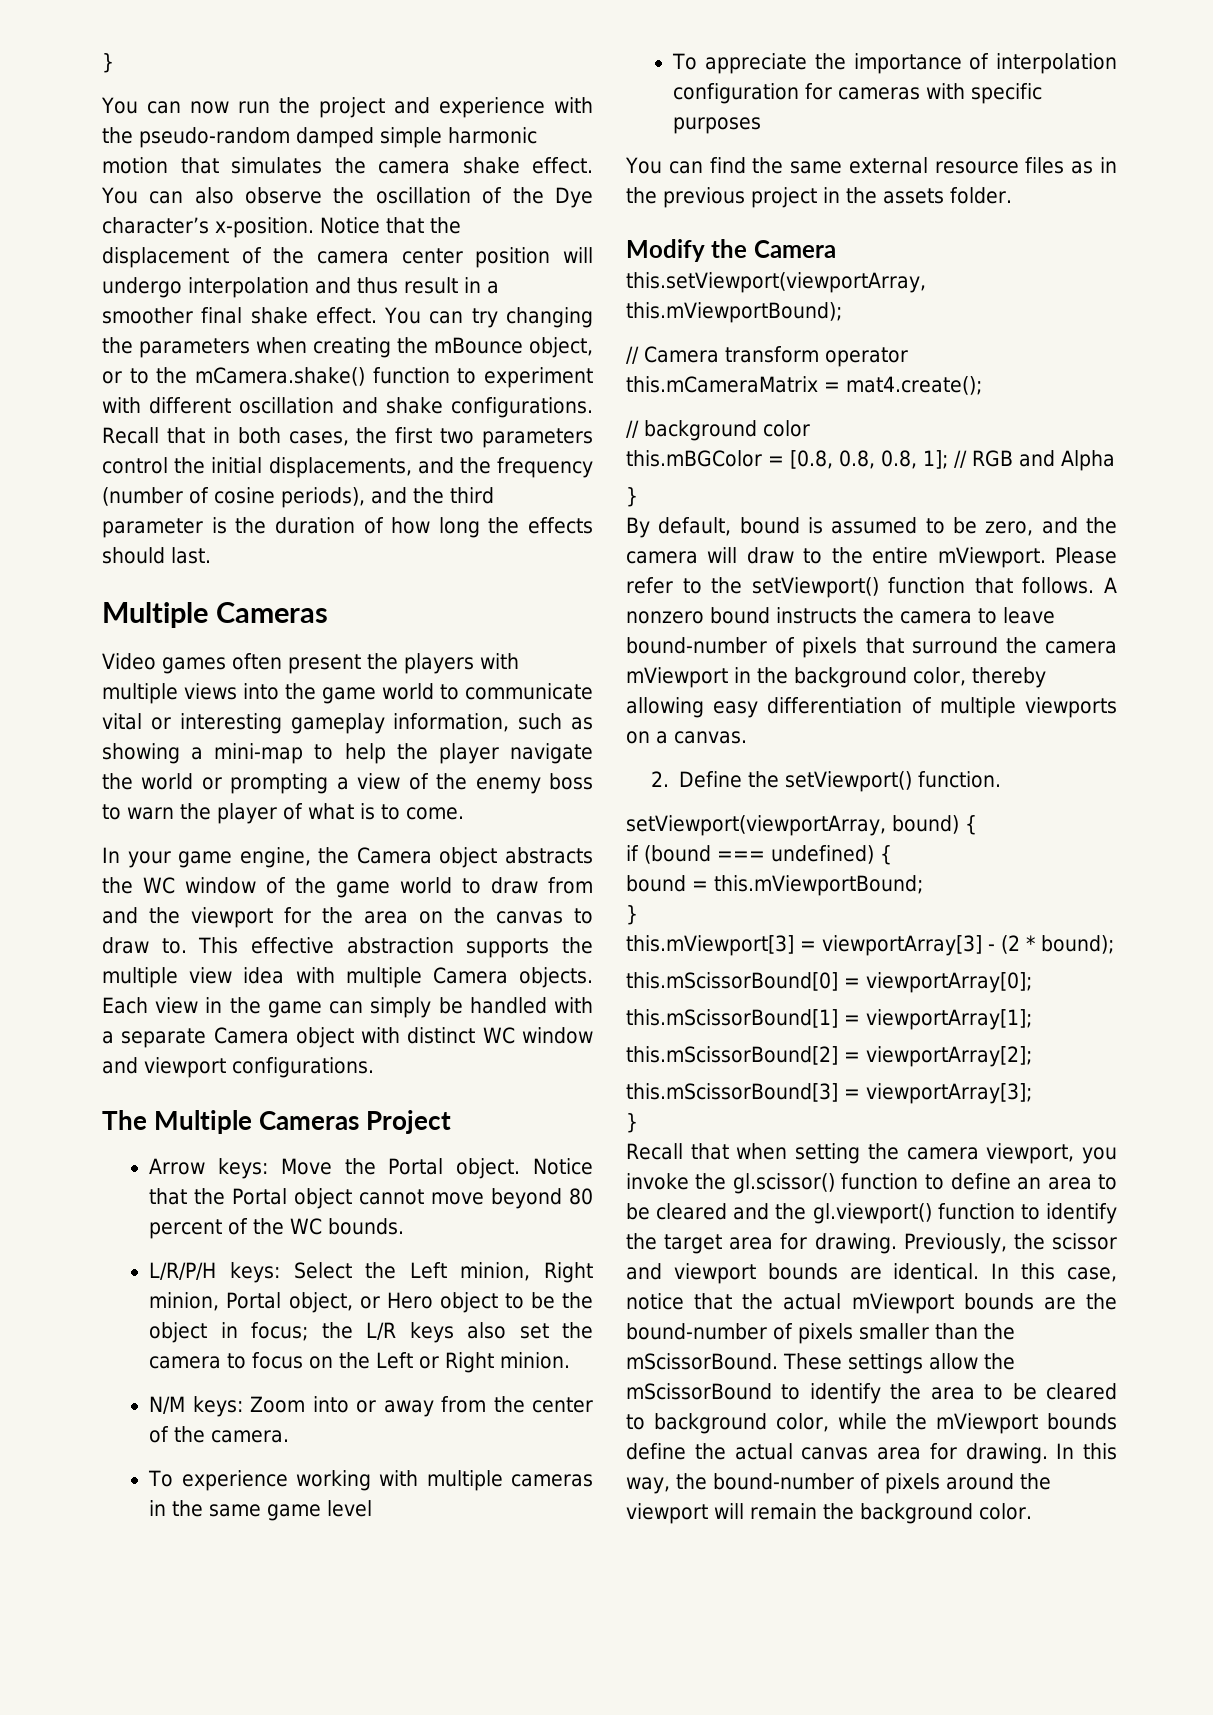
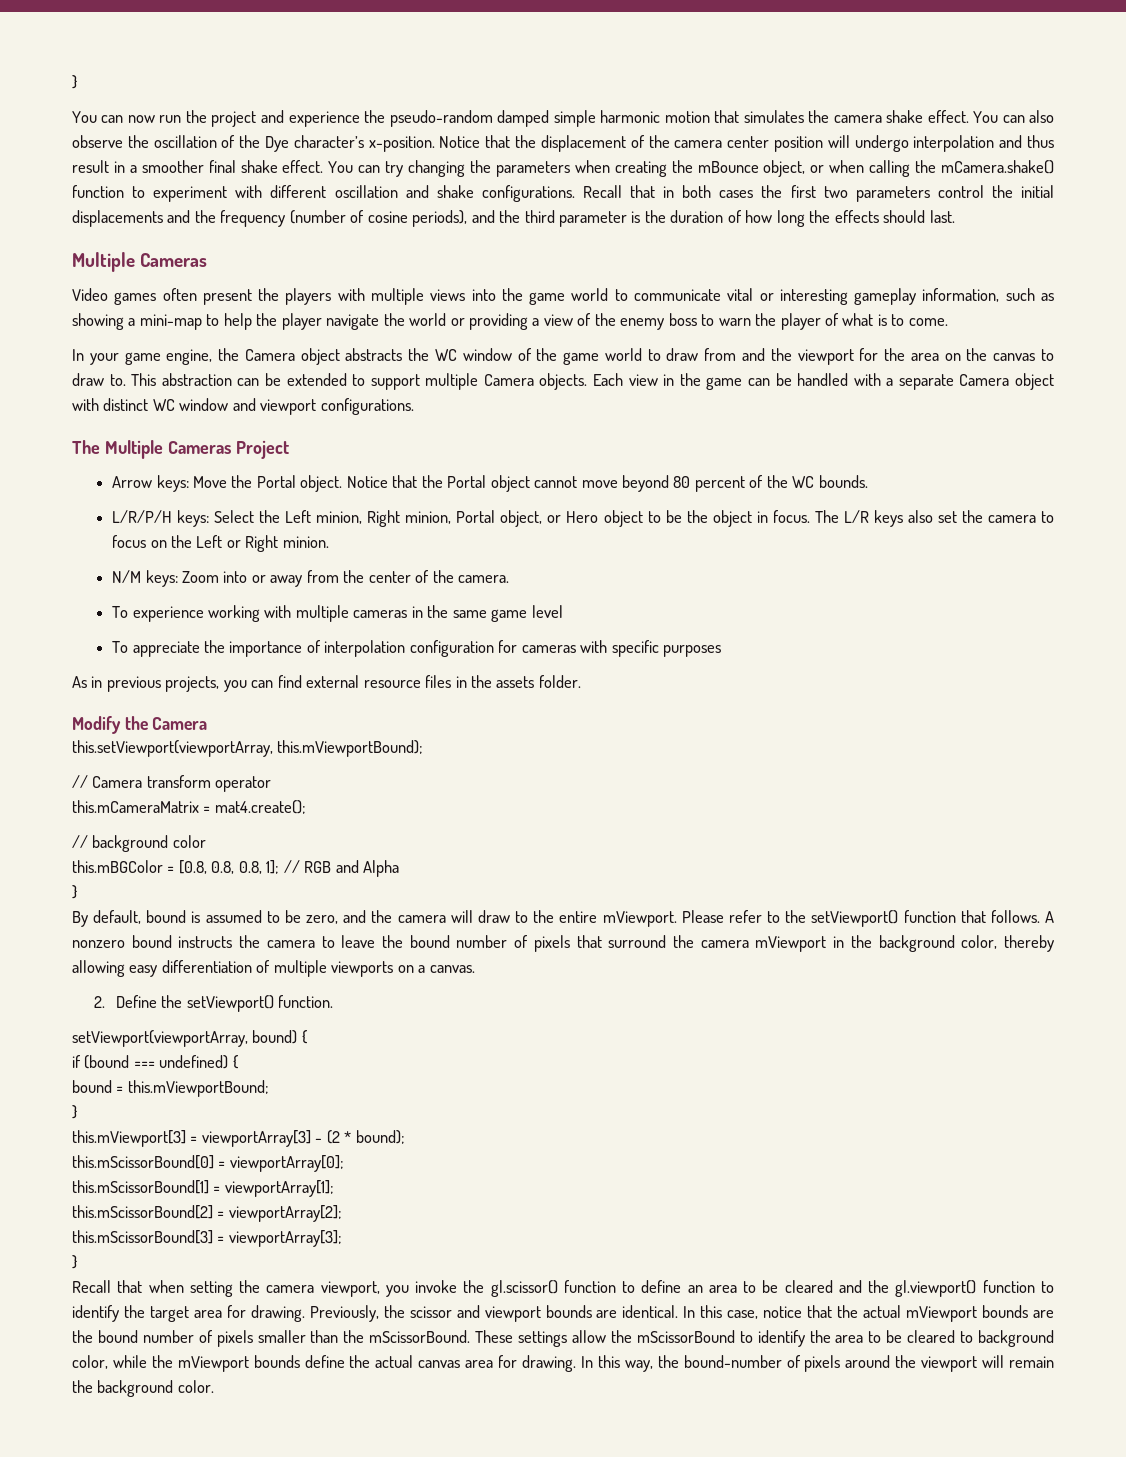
[554,97,593,113] with -> (360, 119) none
[129,368,149,384] to -> [829,160,911,177] when calling
[288,431,349,446] cases, -> [719,190,754,198] cases
[268,457,412,478] displacements, -> [72,210,163,227] displacements
[230,773,329,794] prompting -> [469,313,529,330] providing
[251,937,593,958] [102,967,335,988] effective abstraction supports the multiple view idea with -> [161,373,420,390] abstraction can be extended to support
[370,997,432,1018] simply -> (770, 382) none
[251,1322,353,1341] focus; the -> [772,510,839,523] focus. The
[625,157,1117,174] [626,187,817,208] You can find the same external resource files as in the previous project -> [72,675,452,692] As in previous projects, you can find external resource files
[626,637,767,654] bound-number -> [382,935,508,948] the bound number
[626,1323,767,1340] bound-number -> [97,1330,194,1343] bound number

